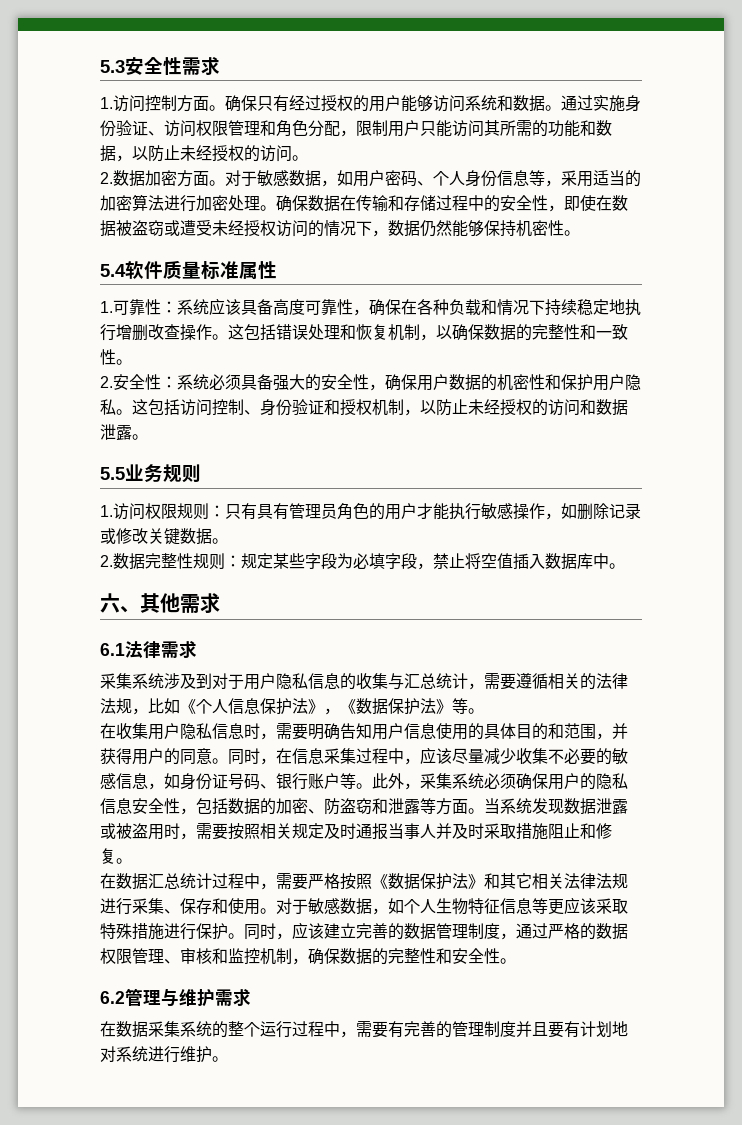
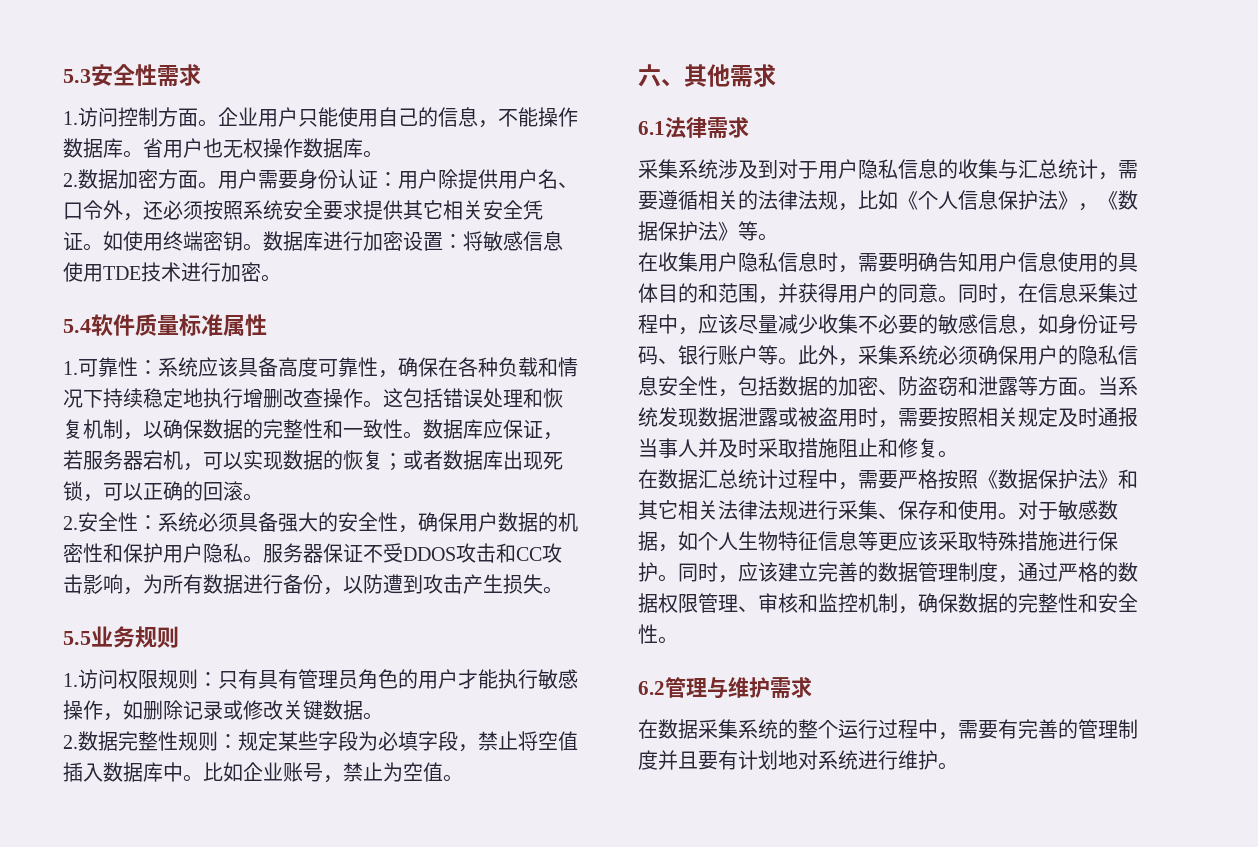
[225,95,641,112] [100,120,612,137] [100,145,292,162] 确保只有经过授权的用户能够访问系统和数据。通过实施身份验证、访问权限管理和角色分配，限制用户只能访问其所需的功能和数据，以防止未经授权的访问 -> [218,107,578,128] [63,138,363,158] 企业用户只能使用自己的信息，不能操作数据库。省用户也无权操作数据库
[225,170,641,187] [100,194,628,212] [100,220,564,237] 对于敏感数据，如用户密码、个人身份信息等，采用适当的加密算法进行加密处理。确保数据在传输和存储过程中的安全性，即使在数据被盗窃或遭受未经授权访问的情况下，数据仍然能够保持机密性 -> [218,169,578,189] [63,200,543,221] [63,231,563,252] [63,262,261,282] 用户需要身份认证：用户除提供用户名、口令外，还必须按照系统安全要求提供其它相关安全凭证。如使用终端密钥。数据库进行加密设置：将敏感信息使用TDE技术进行加密
(132, 362) none -> [423,419,563,440] [63,450,563,471] [63,481,263,502] 数据库应保证，若服务器宕机，可以实现数据的恢复；或者数据库出现死锁，可以正确的回滚。
[132,399,628,416] [100,424,132,440] 这包括访问控制、身份验证和授权机制，以防止未经授权的访问和数据泄露 -> [263,543,562,563] [63,574,543,595] 服务器保证不受DDOS攻击和CC攻击影响，为所有数据进行备份，以防遭到攻击产生损失
(625, 566) none -> [203,762,463,783] 比如企业账号，禁止为空值。

